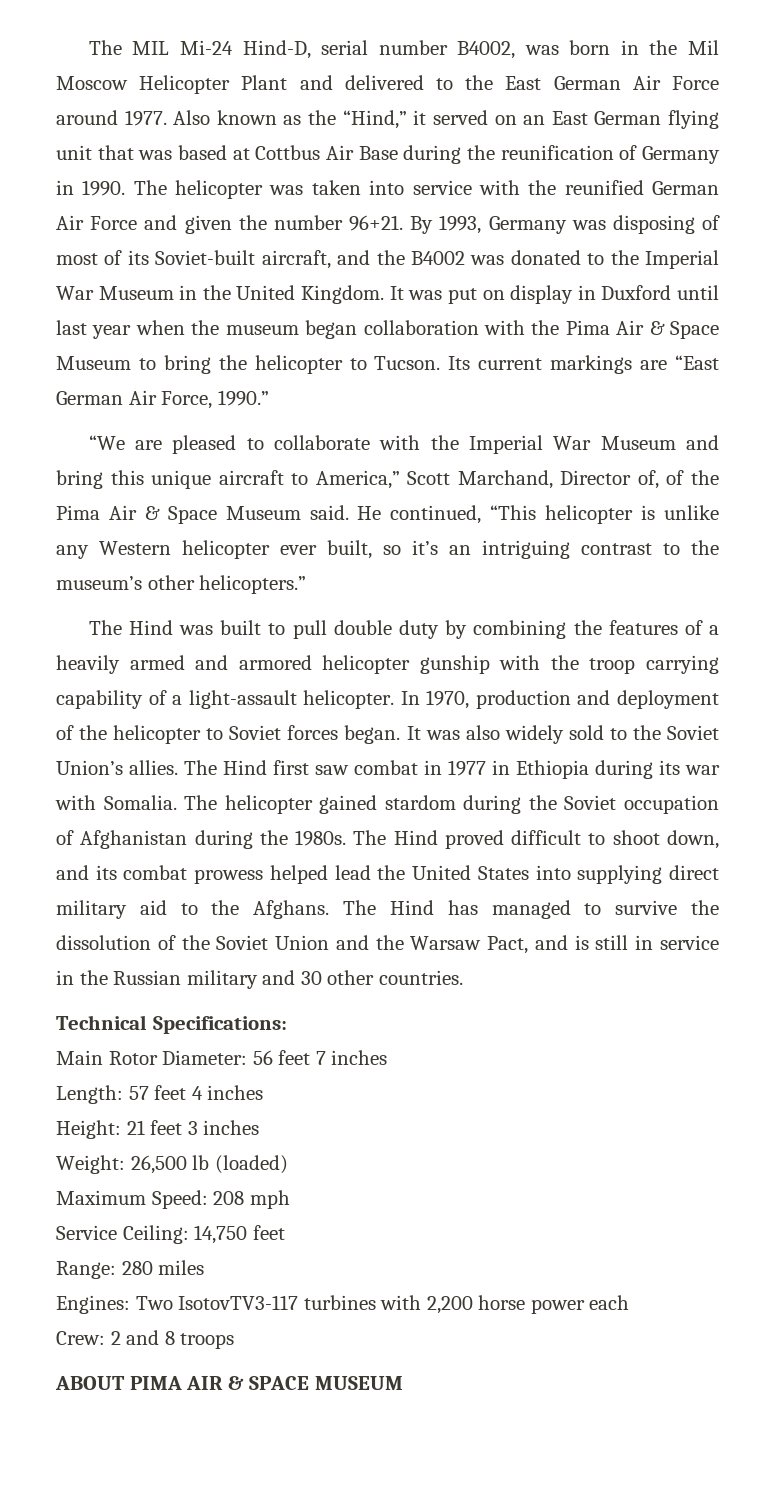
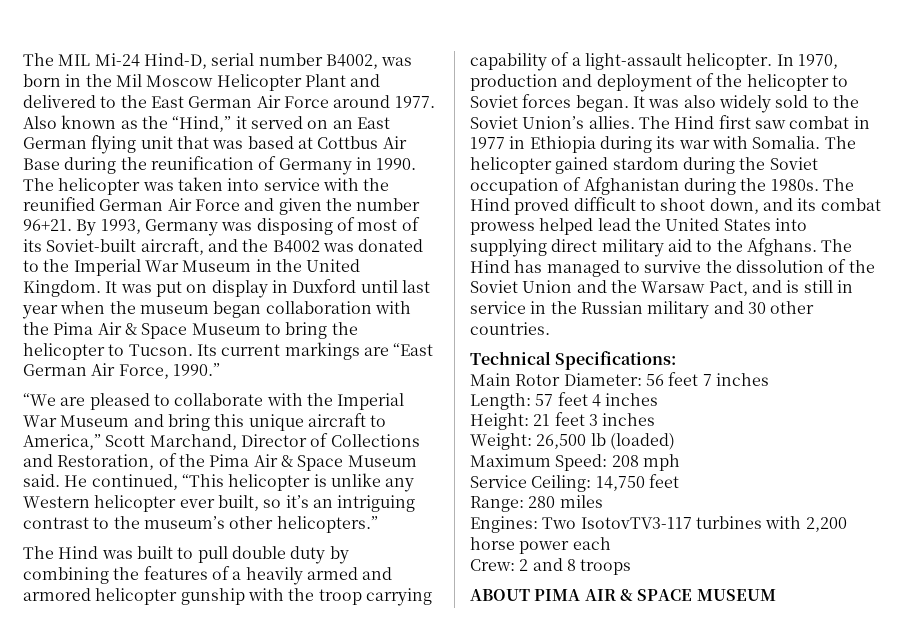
[637,470,659,489] of, -> [310,433,420,447] [23,454,155,470] of Collections and Restoration,

